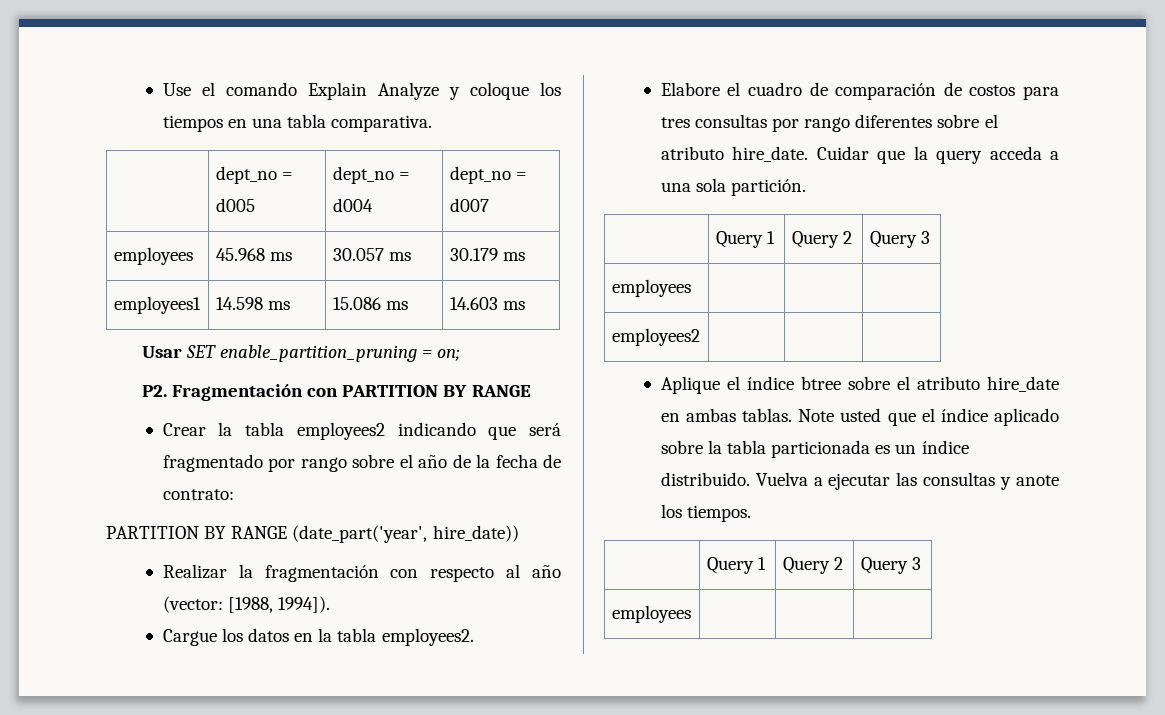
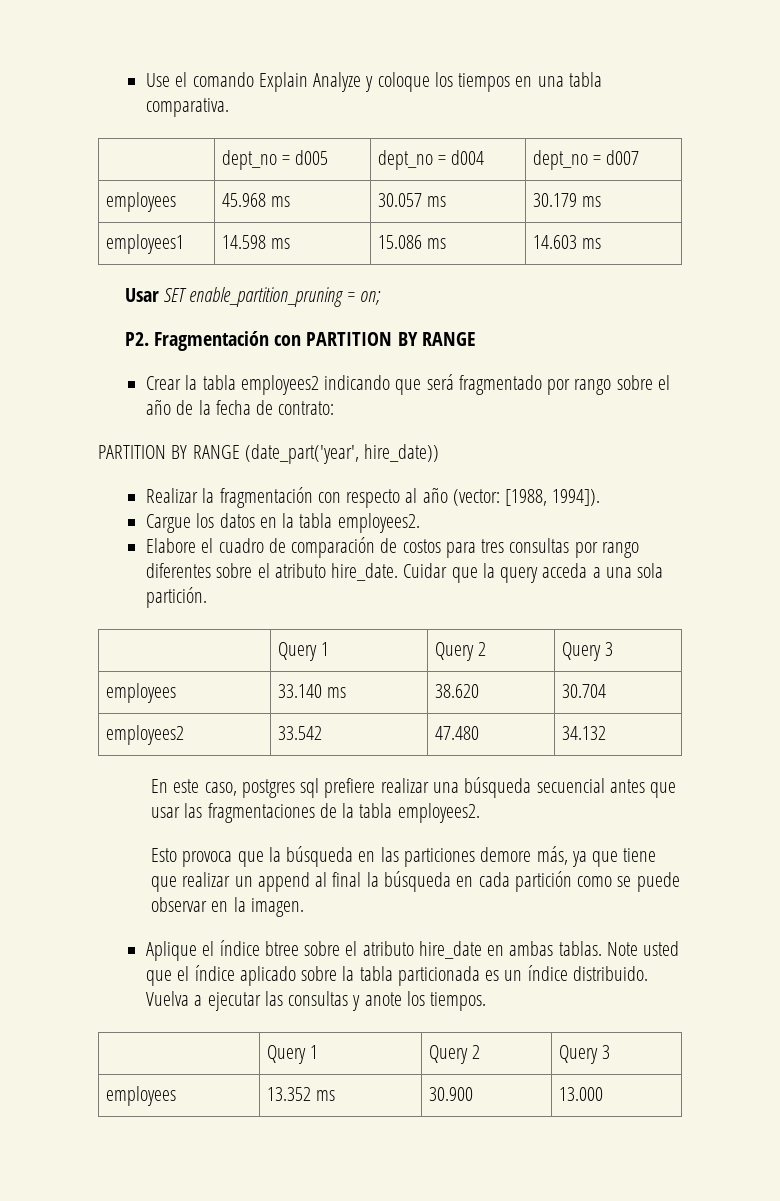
[611,328,700,346] | | // employees2 | | | -> [277,684,347,698] [434,684,479,698] [561,684,606,698] [105,725,184,745] [277,726,322,740] [434,726,479,740] [561,726,606,740] [151,777,677,798] [151,803,480,823] [151,846,657,867] [151,871,680,892] [151,897,304,917] 33.140 ms | 38.620 | 30.704 // employees2 | 33.542 | 47.480 | 34.132 // En este caso, postgres sql prefiere realizar una búsqueda secuencial antes que usar las fragmentaciones de la tabla employees2. // Esto provoca que la búsqueda en las particiones demore más, ya que tiene que realizar un append al final la búsqueda en cada partición como se puede observar en la imagen.
(691, 614) | | -> [266,1087,336,1101] [428,1087,473,1101] [558,1087,603,1101] 13.352 ms | 30.900 | 13.000

